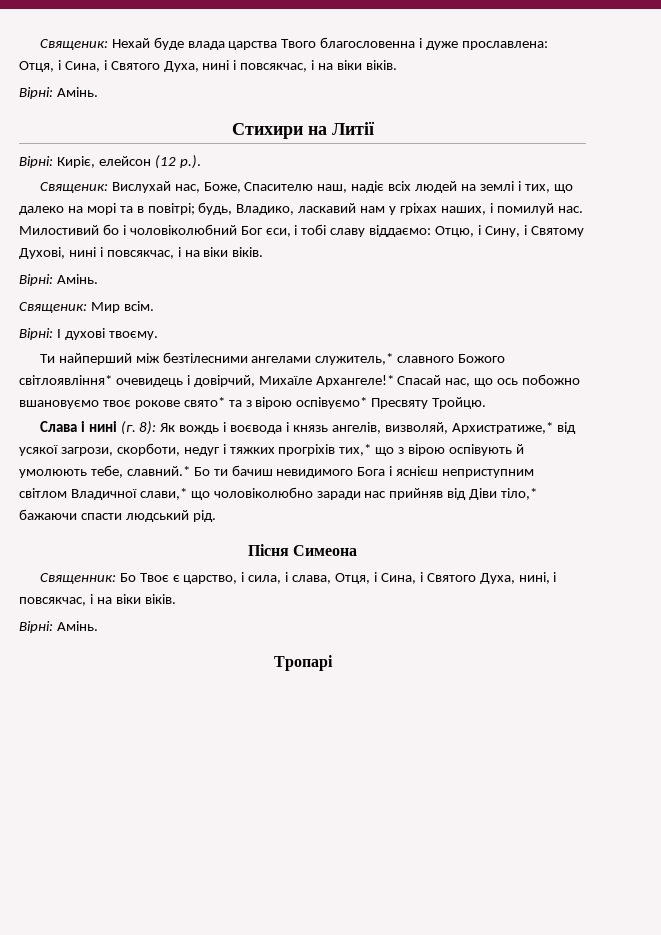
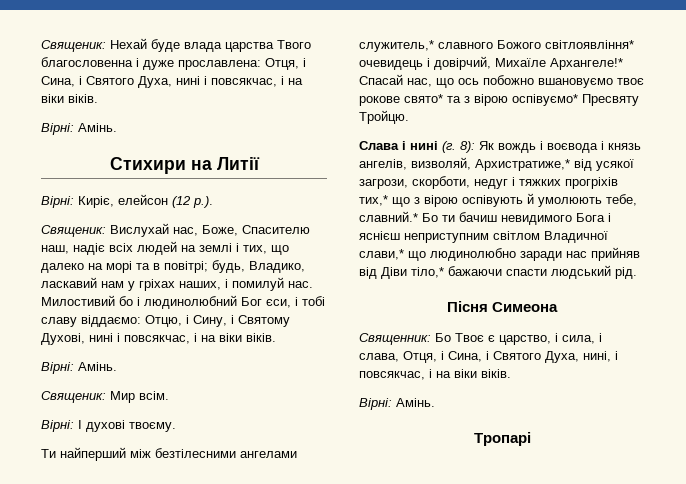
[129,224,237,235] чоловіколюбний -> [144,295,237,309] людинолюбний
[213,487,313,498] чоловіколюбно -> [430,248,516,261] людинолюбно

